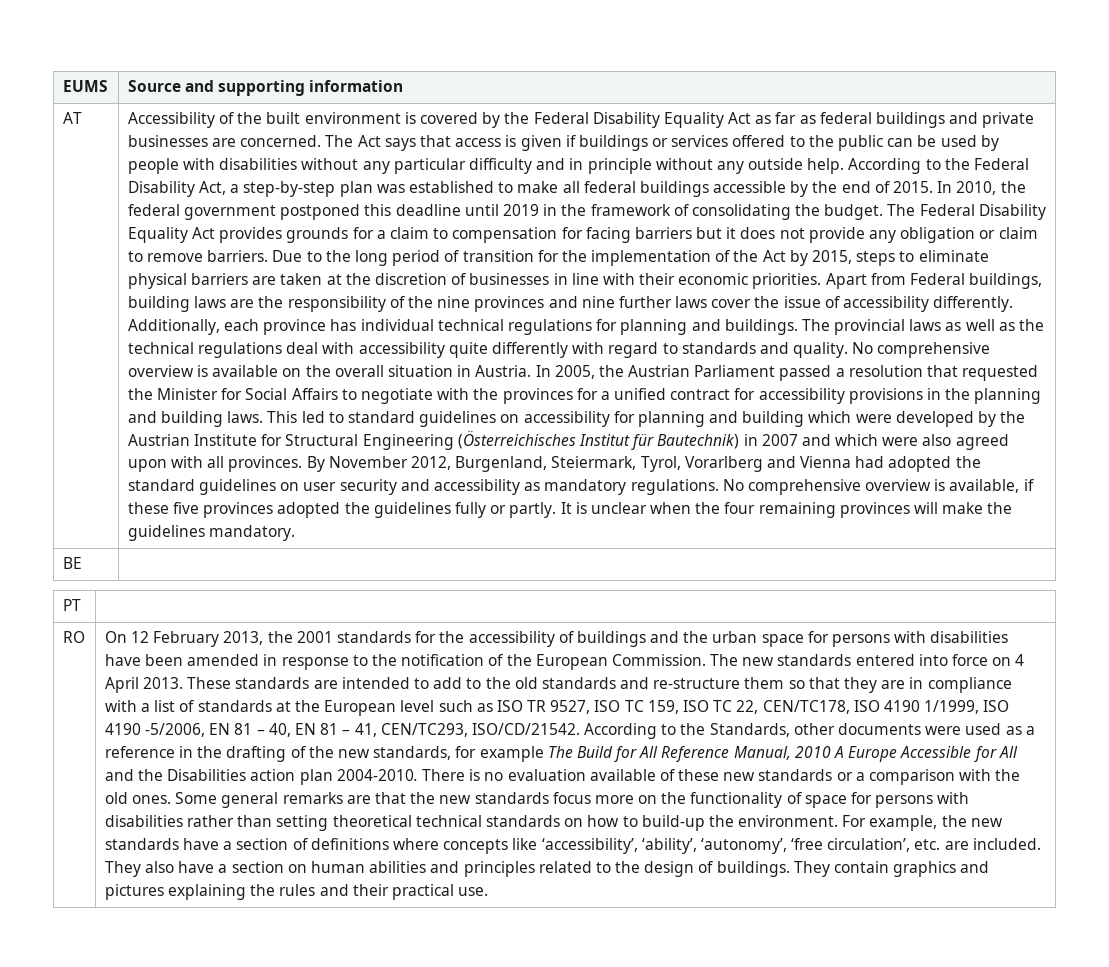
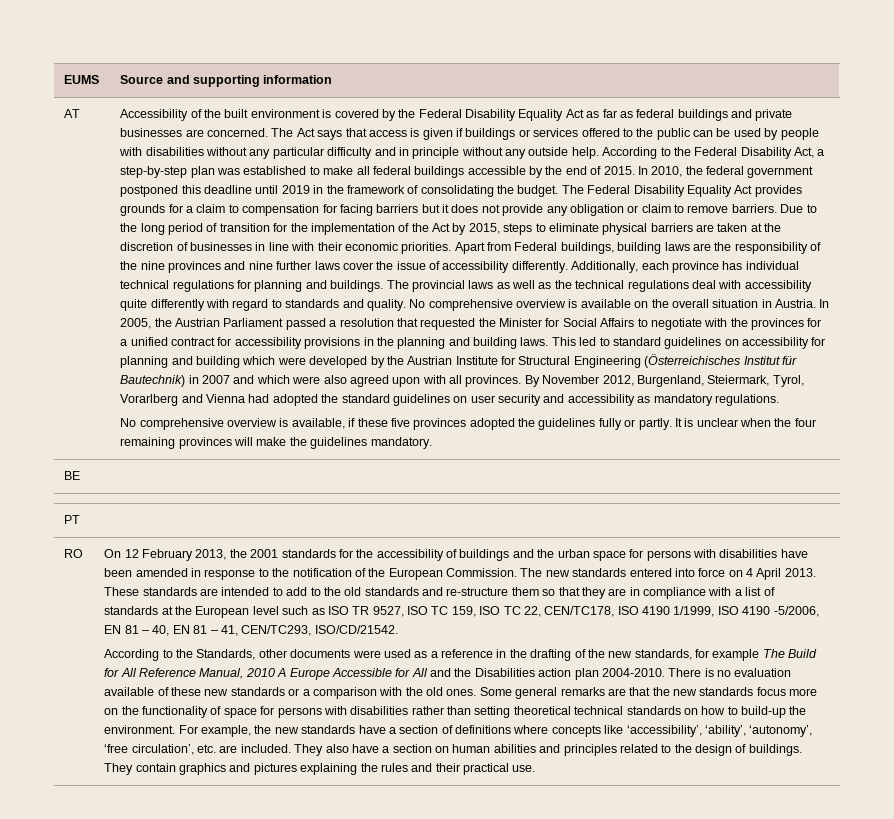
(719, 487) none -> (779, 400) //
(580, 729) none -> (398, 629) //

